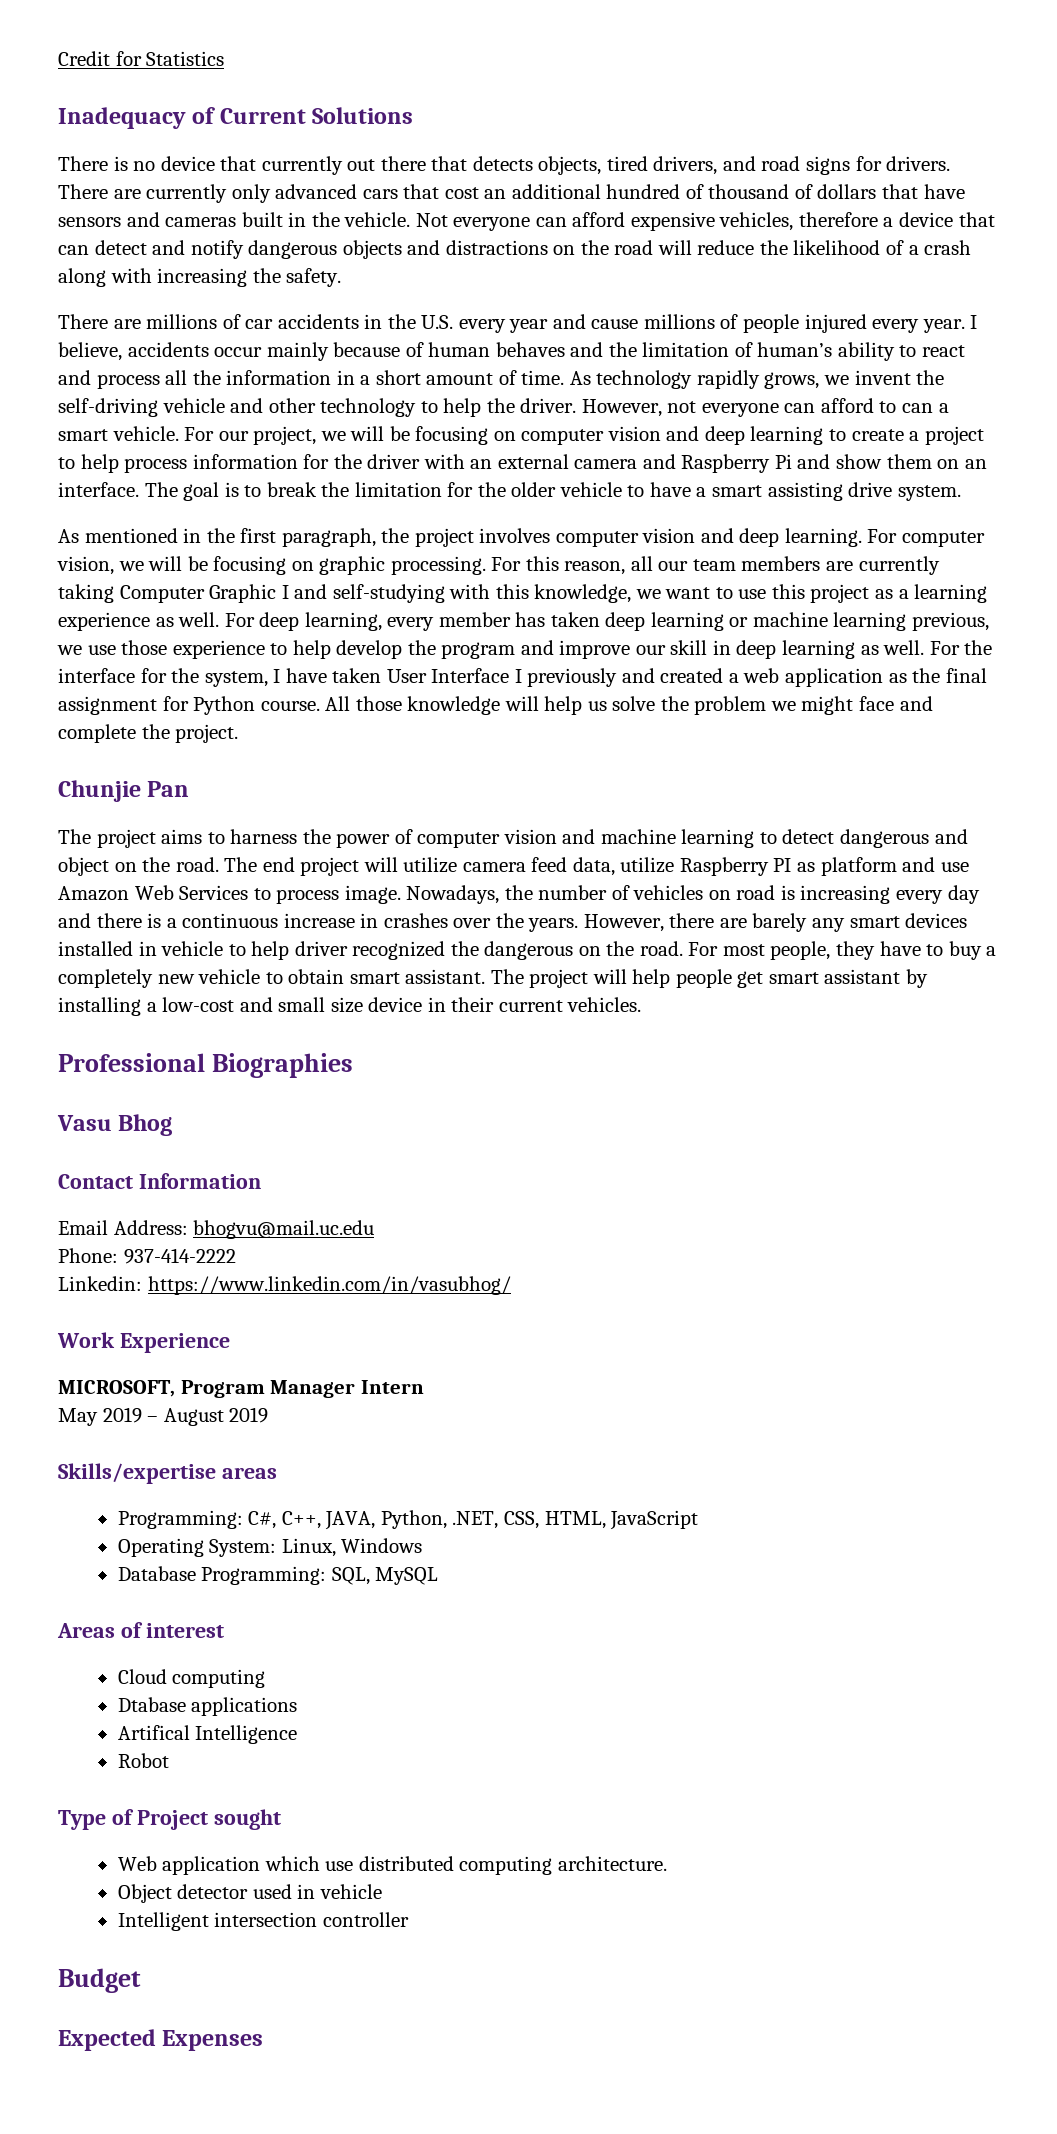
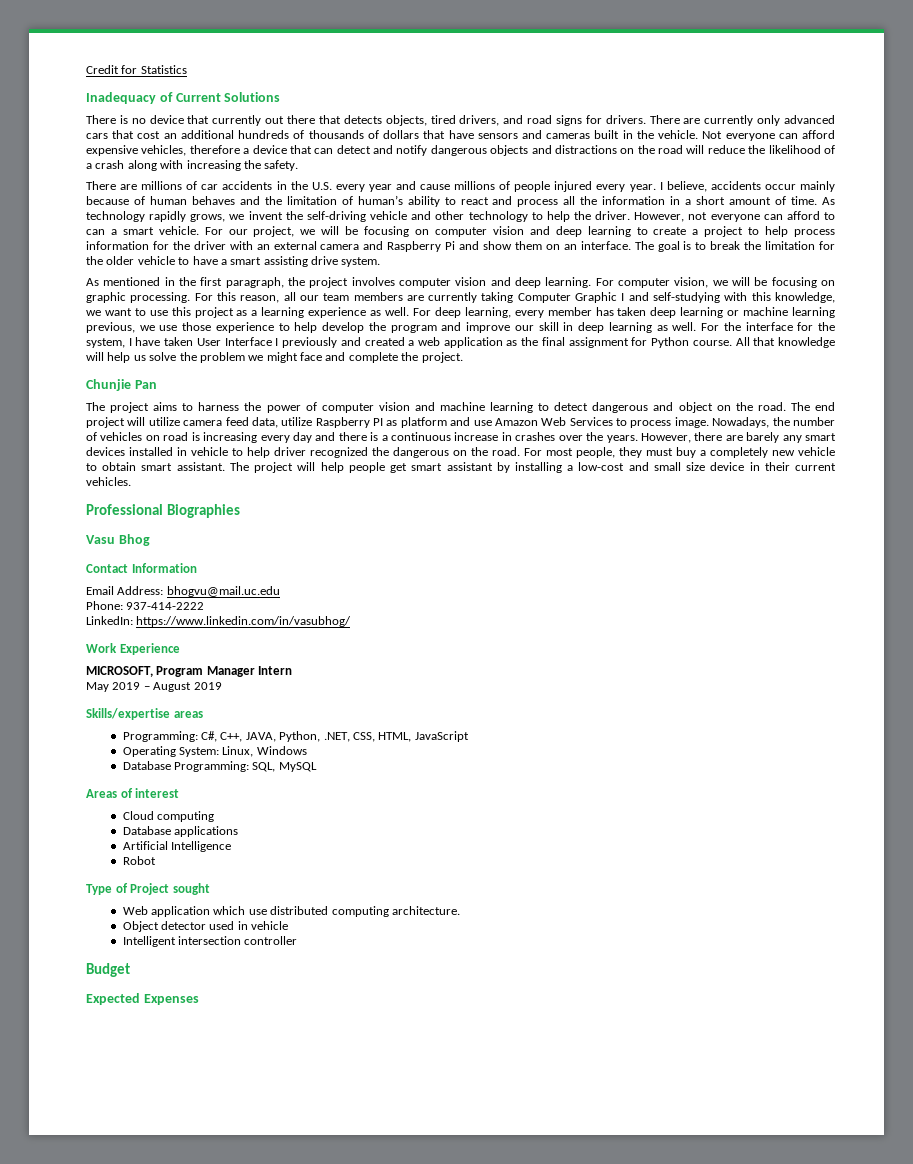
[606,184,790,199] hundred of thousand -> [238,130,364,139] hundreds of thousands
[355,696,402,711] those -> [753,337,776,346] that
[879,941,944,956] have to -> [646,448,673,456] must
[58,1276,142,1291] Linkedin: -> [86,616,133,625] LinkedIn:
[117,1697,186,1712] Dtabase -> [122,826,171,835] Database
[117,1725,190,1740] Artifical -> [122,841,168,850] Artificial

